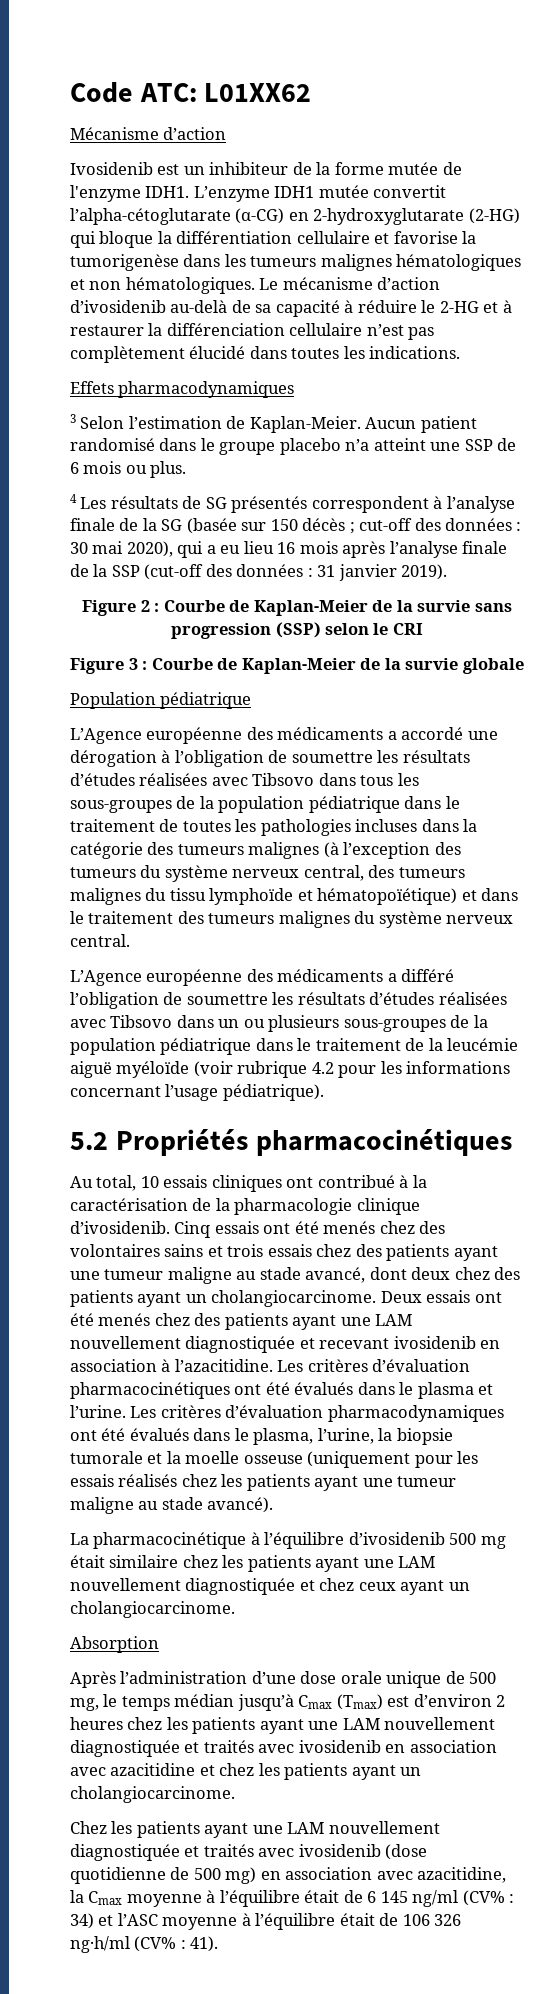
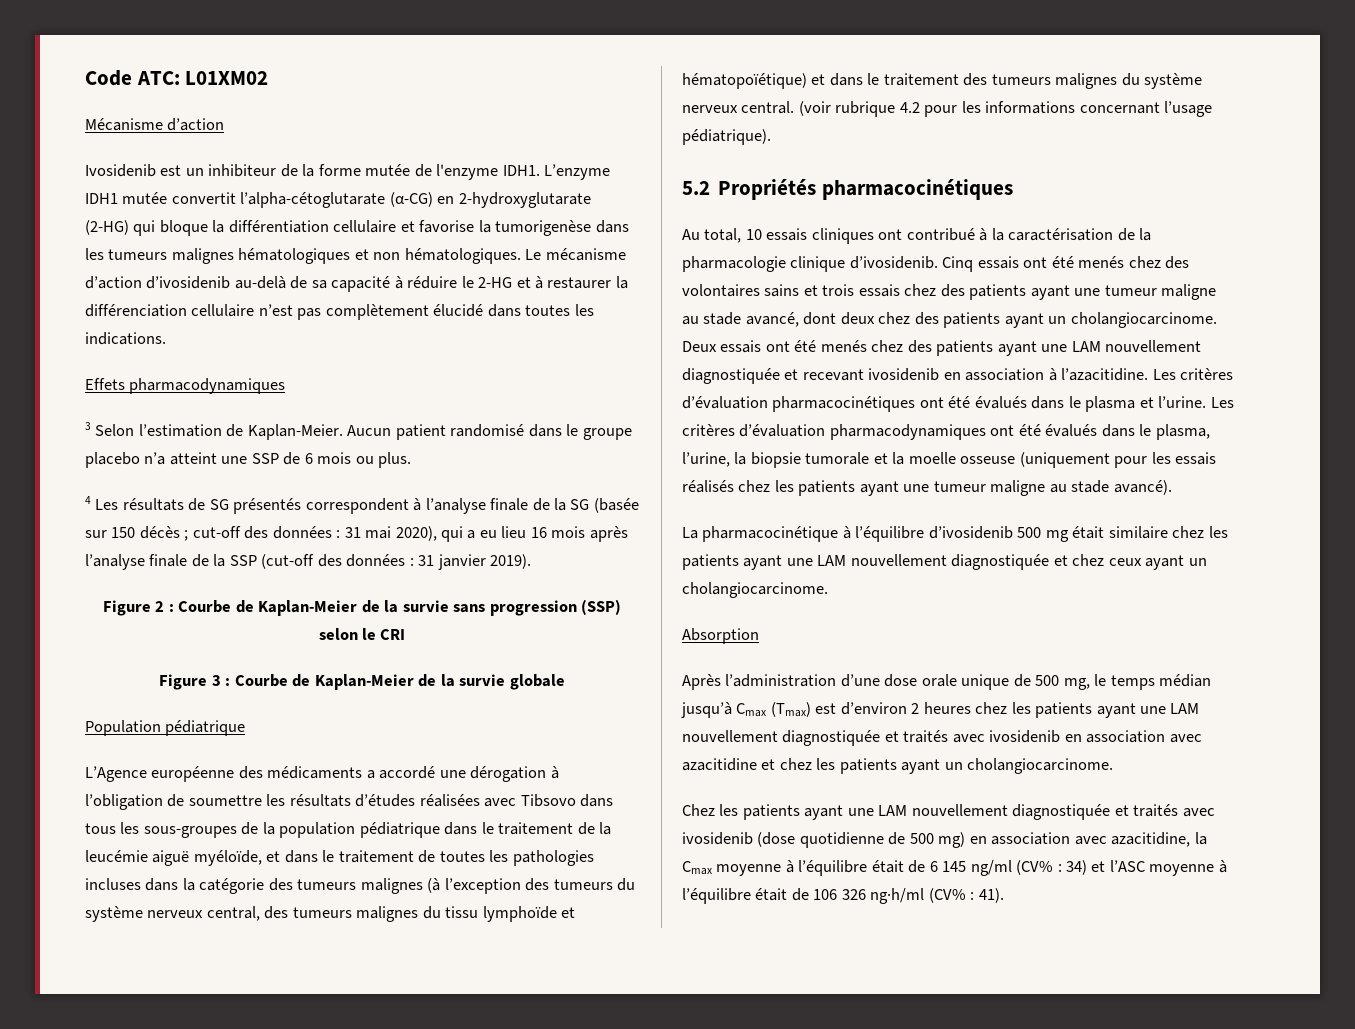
[204,83,312,102] L01XX62 -> [185,71,269,85] L01XM02
[70,542,88,554] 30 -> [344,527,361,538] 31
(179, 825) none -> [599,822,612,835] [85,850,436,866] la leucémie aiguë myéloïde, et dans le traitement de
[70,969,455,986] [70,992,507,1009] [70,1015,488,1032] [70,1038,519,1055] [70,1061,190,1078] // L’Agence européenne des médicaments a différé l’obligation de soumettre les résultats d’études réalisées avec Tibsovo dans un ou plusieurs sous-groupes de la population pédiatrique dans le traitement de la leucémie aiguë myéloïde -> (795, 107) none

